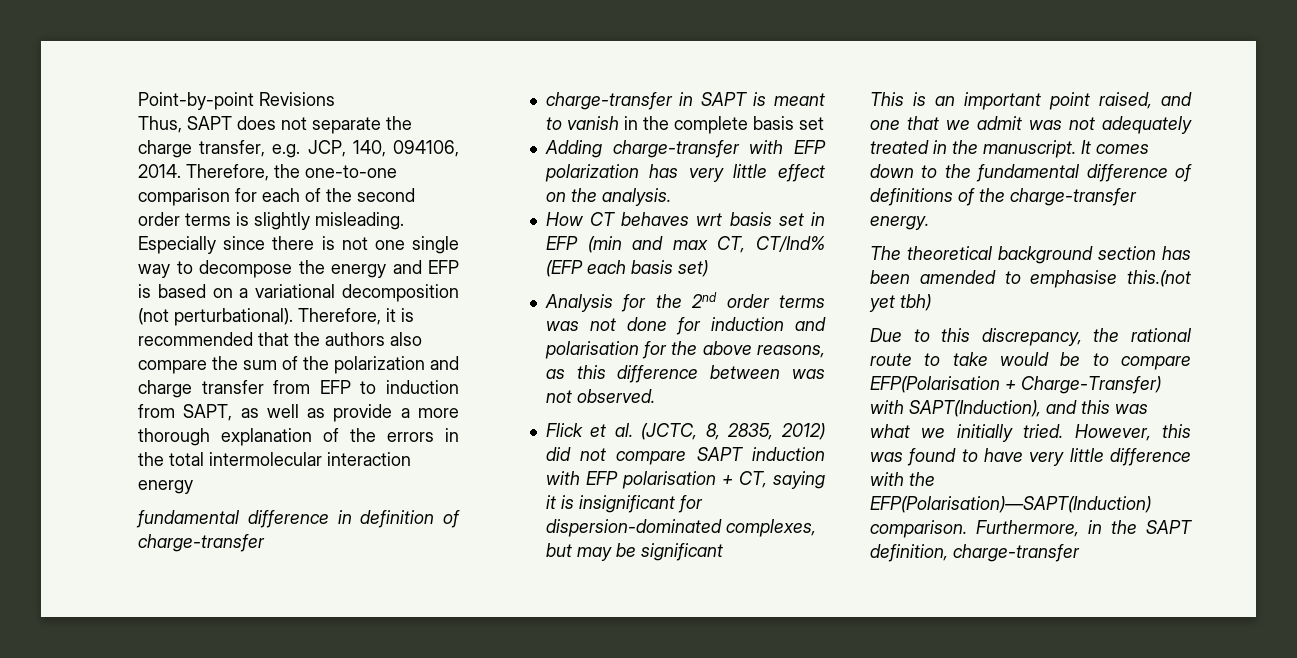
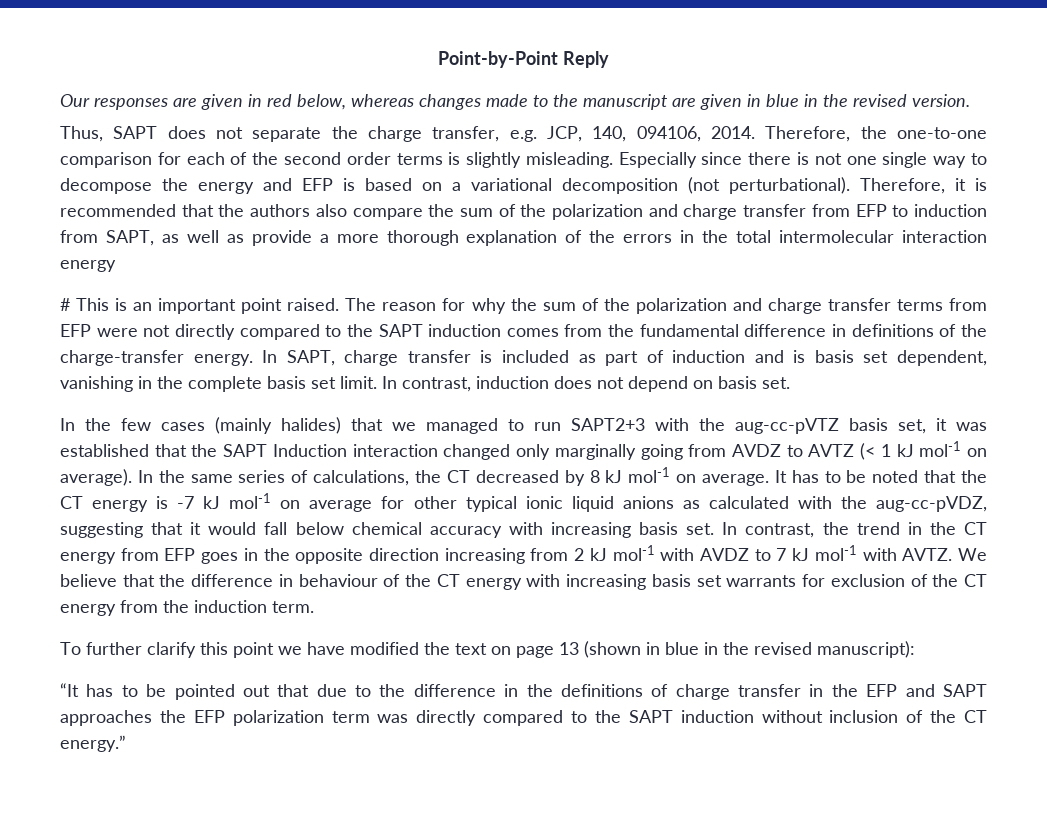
[138,92,335,110] Point-by-point Revisions -> [438,51,609,68] [60,94,970,110] Point-by-Point Reply // Our responses are given in red below, whereas changes made to the manuscript are given in blue in the revised version.
[136,510,460,528] [138,534,265,552] [545,92,825,110] [545,116,619,130] fundamental difference in definition of charge-transfer // charge-transfer in SAPT is meant to vanish -> [60,298,987,314] [60,324,987,340] [60,350,987,366] [60,376,133,392] # This is an important point raised. The reason for why the sum of the polarization and charge transfer terms from EFP were not directly compared to the SAPT induction comes from the fundamental difference in definitions of the charge-transfer energy. In SAPT, charge transfer is included as part of induction and is basis set dependent, vanishing
[544,140,826,158] [544,164,825,182] [545,188,671,206] [545,212,825,226] [545,236,825,253] [545,260,708,277] [544,292,825,312] [545,317,826,335] [544,341,825,359] [545,365,825,383] [545,389,655,403] [545,423,825,440] [545,447,825,465] [545,471,825,489] [545,495,703,513] [545,519,816,537] [545,543,723,561] [870,92,1192,110] [870,116,1192,134] [870,140,1149,158] [870,164,1192,182] [870,188,1137,206] [870,216,929,230] [870,246,1191,264] [870,270,1191,288] [869,294,931,312] [870,328,1191,346] [870,352,1191,370] [870,376,1161,394] [870,400,1148,417] [870,424,1191,442] [870,448,1191,466] [870,472,935,486] [870,496,1151,513] [870,520,1192,538] [870,544,1080,562] // Adding charge-transfer with EFP polarization has very little effect on the analysis. // How CT behaves wrt basis set in EFP (min and max CT, CT/Ind% (EFP each basis set) // Analysis for the 2nd order terms was not done for induction and polarisation for the above reasons, as this difference between was not observed. // Flick et al. (JCTC, 8, 2835, 2012) did not compare SAPT induction with EFP polarisation + CT, saying it is insignificant for dispersion-dominated complexes, but may be significant // This is an important point raised, and one that we admit was not adequately treated in the manuscript. It comes down to the fundamental difference of definitions of the charge-transfer energy. // The theoretical background section has been amended to emphasise this.(not yet tbh) // Due to this discrepancy, the rational route to take would be to compare EFP(Polarisation + Charge-Transfer) with SAPT(Induction), and this was what we initially tried. However, this was found to have very little difference with the EFP(Polarisation)—SAPT(Induction) comparison. Furthermore, in the SAPT definition, charge-transfer -> [340,376,790,392] [60,417,987,434] [60,441,987,460] [60,467,988,486] [60,493,987,512] [60,522,987,538] [60,545,987,564] [60,574,987,590] [60,600,314,616] [60,641,915,658] [60,683,988,700] [60,710,987,726] [60,735,126,752] limit. In contrast, induction does not depend on basis set. // In the few cases (mainly halides) that we managed to run SAPT2+3 with the aug-cc-pVTZ basis set, it was established that the SAPT Induction interaction changed only marginally going from AVDZ to AVTZ (< 1 kJ mol-1 on average). In the same series of calculations, the CT decreased by 8 kJ mol-1 on average. It has to be noted that the CT energy is -7 kJ mol-1 on average for other typical ionic liquid anions as calculated with the aug-cc-pVDZ, suggesting that it would fall below chemical accuracy with increasing basis set. In contrast, the trend in the CT energy from EFP goes in the opposite direction increasing from 2 kJ mol-1 with AVDZ to 7 kJ mol-1 with AVTZ. We believe that the difference in behaviour of the CT energy with increasing basis set warrants for exclusion of the CT energy from the induction term. // To further clarify this point we have modified the text on page 13 (shown in blue in the revised manuscript): // “It has to be pointed out that due to the difference in the definitions of charge transfer in the EFP and SAPT approaches the EFP polarization term was directly compared to the SAPT induction without inclusion of the CT energy.”

